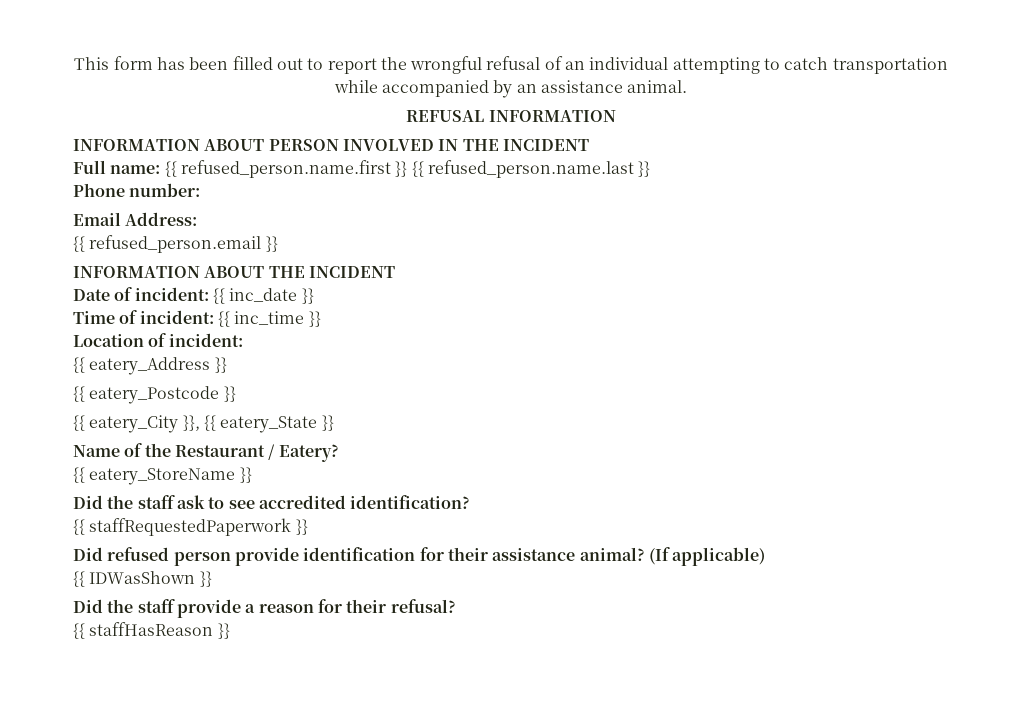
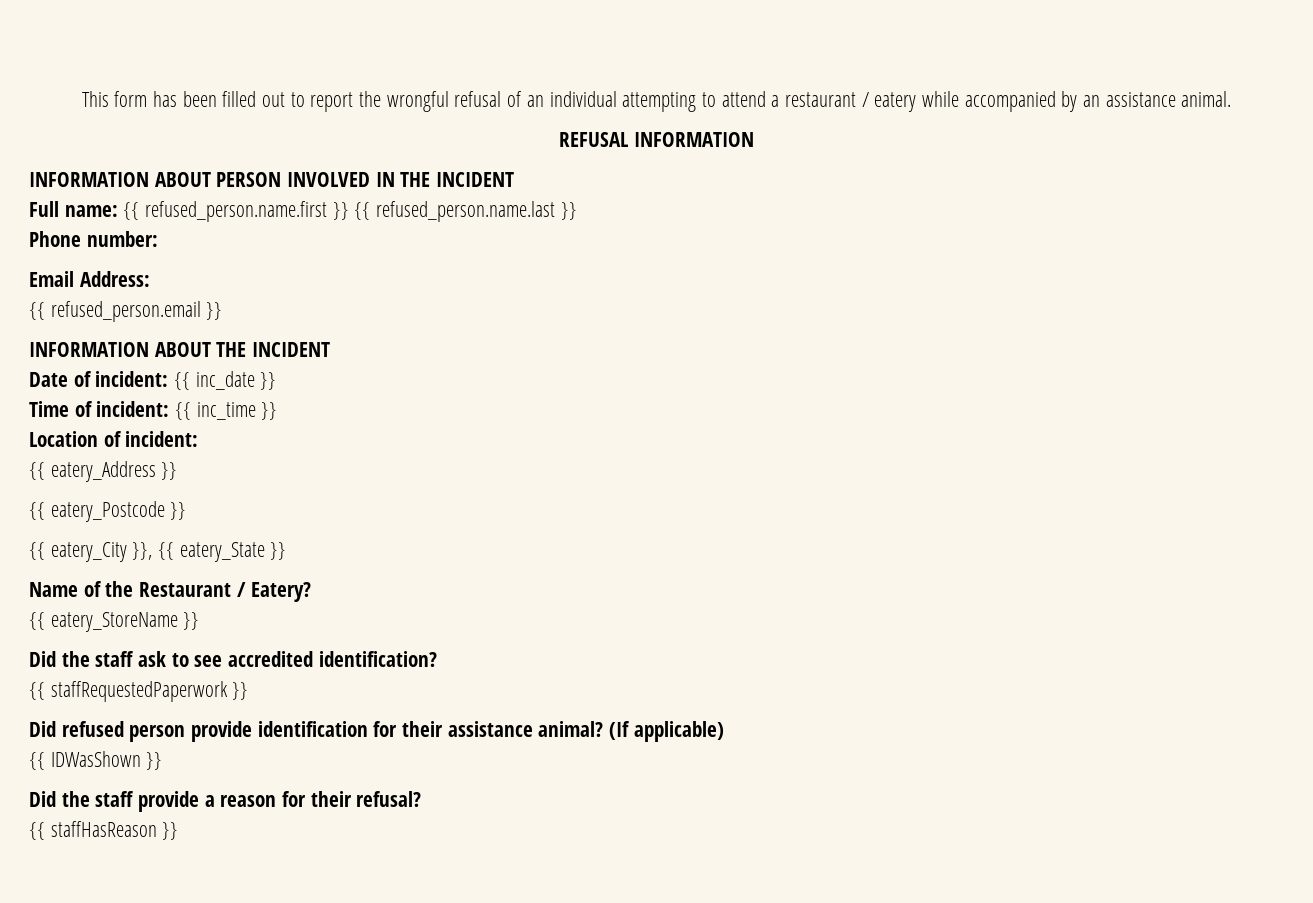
[784,57,948,74] catch transportation -> [721,91,917,112] attend a restaurant / eatery

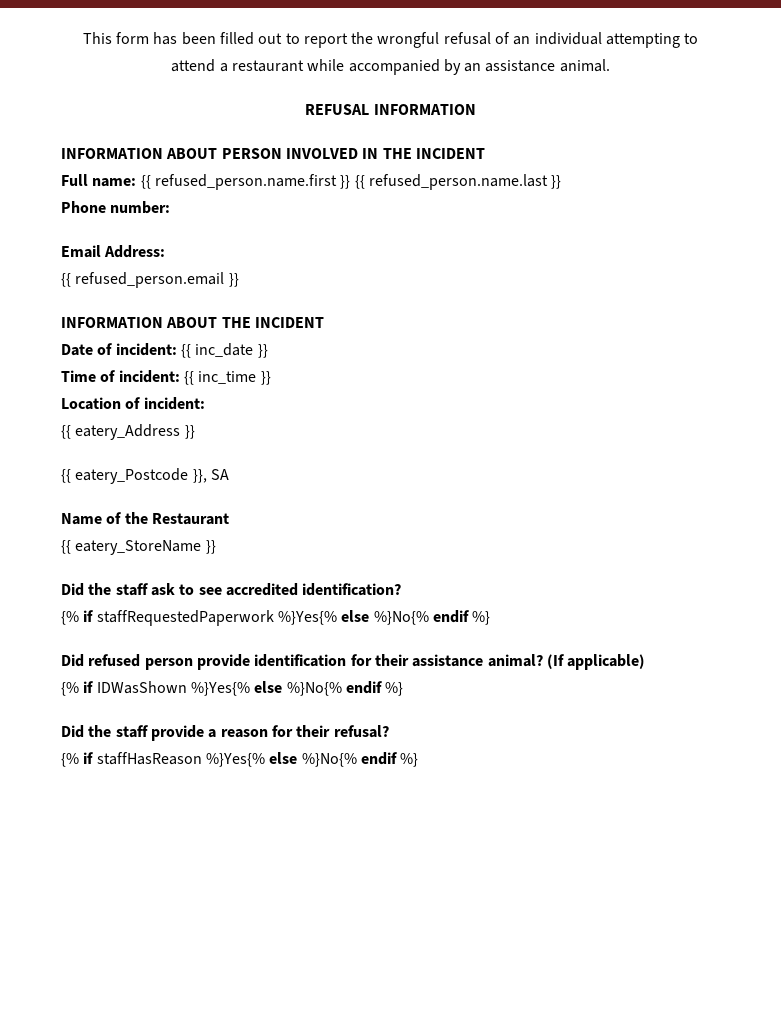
[861,92,917,112] / eatery -> (304, 66) none
[170,502,187,520] [29,542,287,562] }} // {{ eatery_City }}, {{ eatery_State }} -> [192,469,229,483] }}, SA
[236,582,312,602] / Eatery? -> (229, 519) none
[29,681,249,702] {{ staffRequestedPaperwork }} -> [61,610,491,626] {% if staffRequestedPaperwork %}Yes{% else %}No{% endif %}
[29,751,163,770] {{ IDWasShown }} -> [61,681,404,696] {% if IDWasShown %}Yes{% else %}No{% endif %}
[29,821,179,840] {{ staffHasReason }} -> [61,752,419,767] {% if staffHasReason %}Yes{% else %}No{% endif %}

